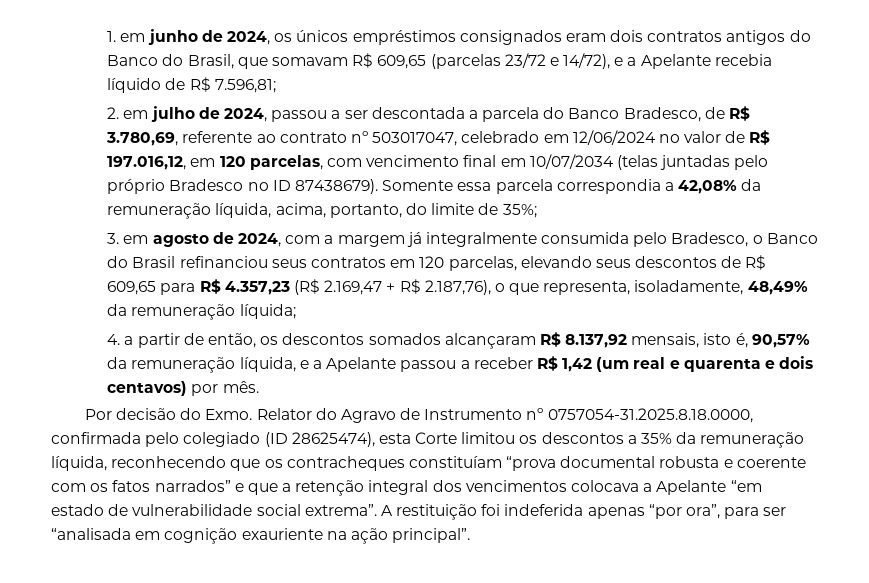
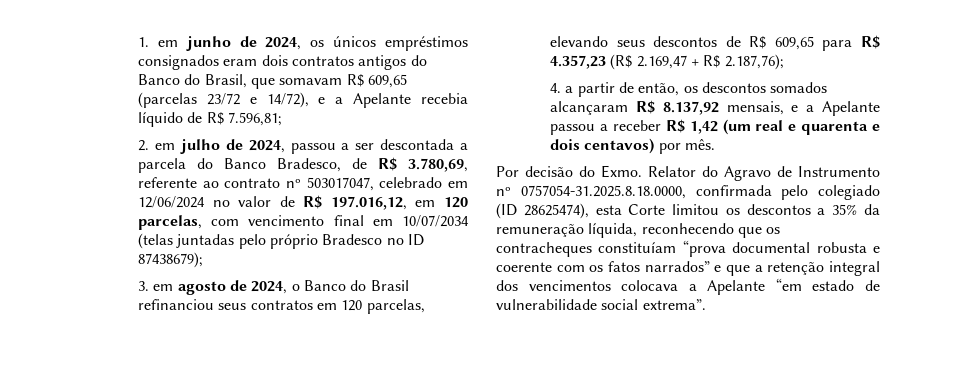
[294,179,762,194] [107,203,537,219] 87438679). Somente essa parcela correspondia a 42,08% da remuneração líquida, acima, portanto, do limite de 35%; -> [138,252,204,268] 87438679);
[285,232,749,247] com a margem já integralmente consumida pelo Bradesco, -> (288, 287) none
[424,280,808,295] [107,304,296,320] 2.187,76), o que representa, isoladamente, 48,49% da remuneração líquida; -> [724,54,784,70] 2.187,76);
[703,333,810,348] [107,357,296,373] isto é, 90,57% da remuneração líquida, -> (784, 108) none
[380,504,787,520] [51,528,471,544] A restituição foi indeferida apenas “por ora”, para ser “analisada em cognição exauriente na ação principal”. -> (706, 304) none

